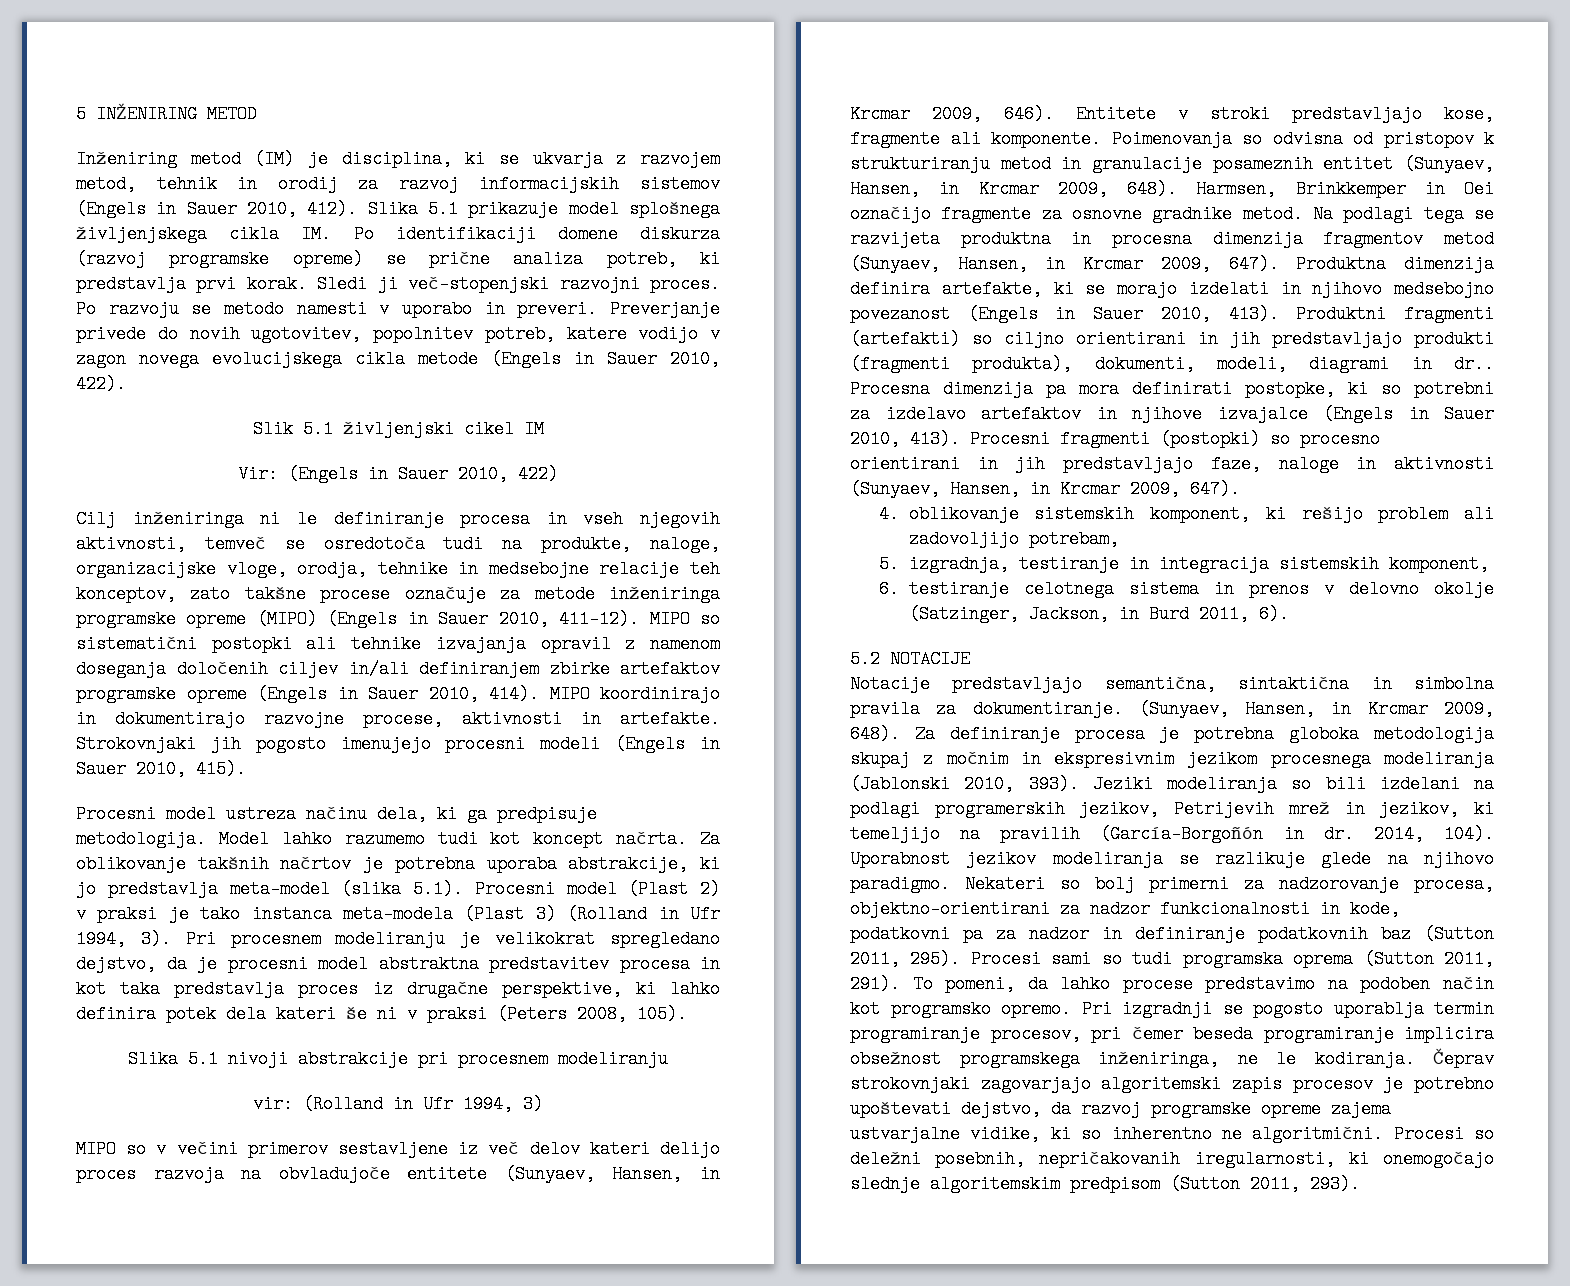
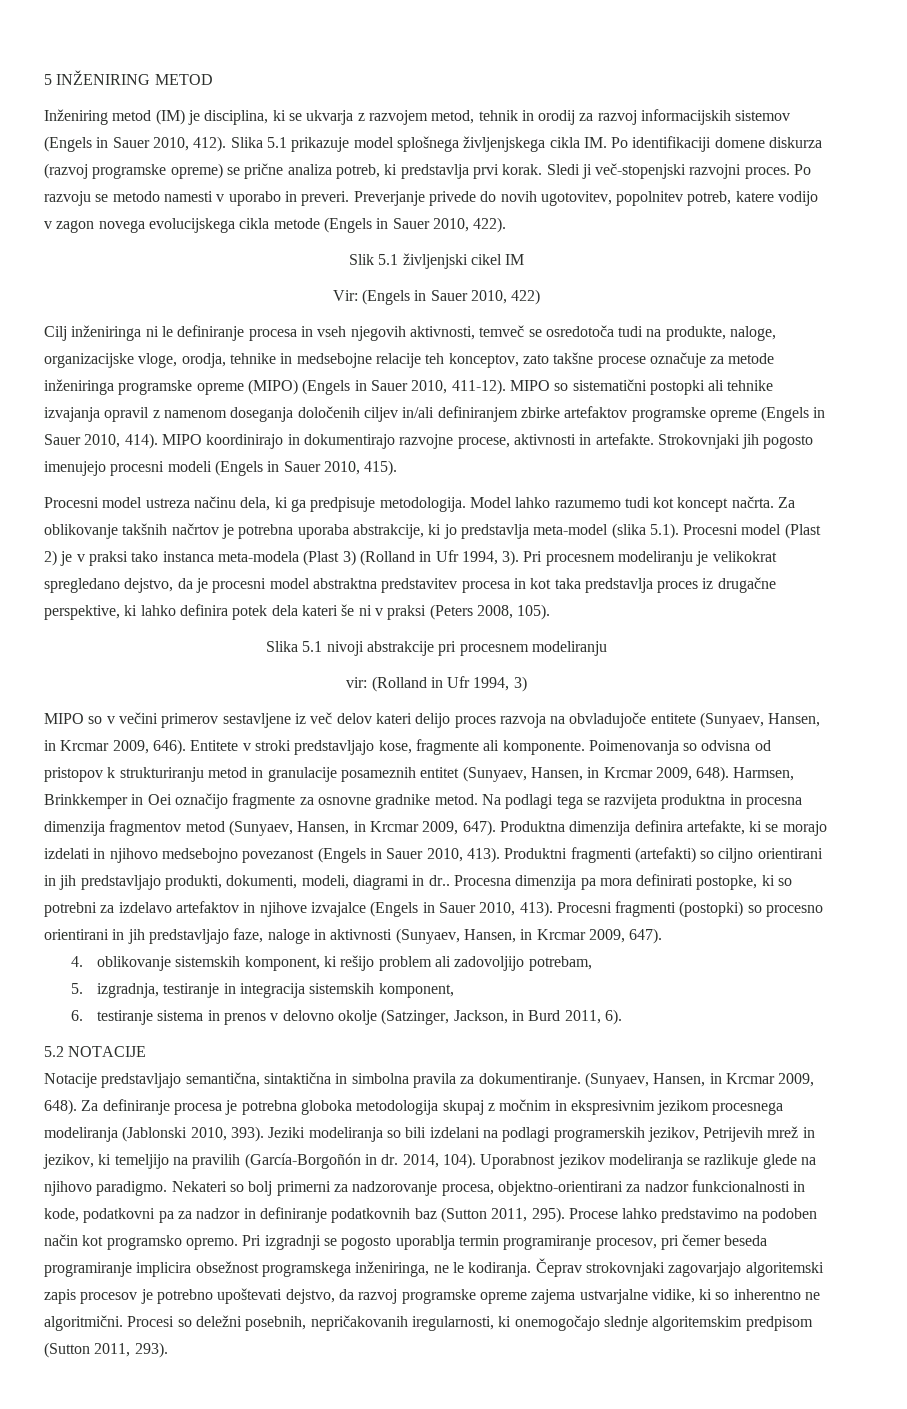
[76,905,189,923] v praksi je -> [60,551,128,566] je v praksi
[1414,330,1494,348] [850,355,1073,373] produkti (fragmenti produkta), -> [164,875,222,890] produkti,
[1023,580,1114,598] celotnega -> (154, 1017) none
[970,950,1494,968] [850,975,1193,993] Procesi sami so tudi programska oprema (Sutton 2011, 291). To pomeni, da lahko procese -> [568,1208,658,1219] Procese lahko

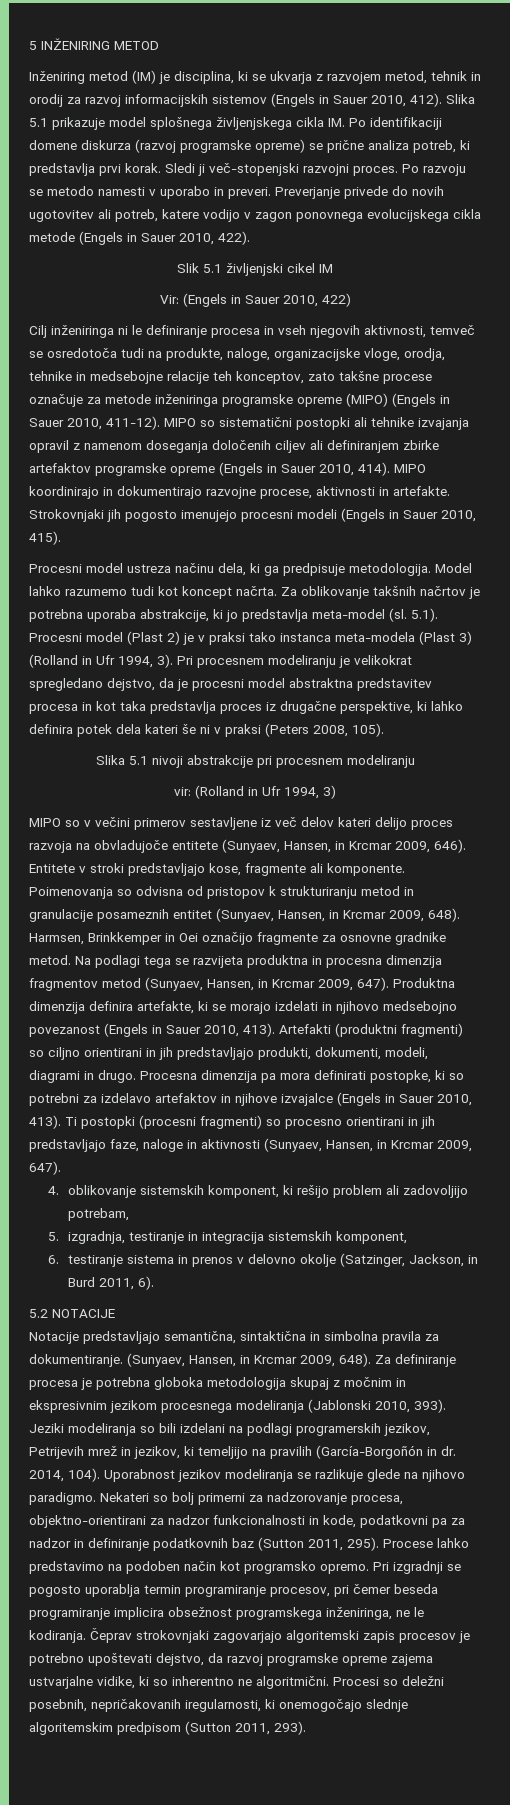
[540,191,684,206] ugotovitev, popolnitev -> [29,209,111,222] ugotovitev ali
[98,220,145,233] novega -> [296,212,363,222] ponovnega
[402,407,435,418] in/ali -> [310,440,323,450] ali
[611,523,646,539] (slika -> [389,608,407,622] (sl.
[504,847,696,863] Produktni fragmenti (artefakti) -> [279,1023,463,1037] Artefakti (produktni fragmenti)
[428,875,450,886] dr.. -> [98,1070,136,1083] drugo.
[556,901,744,917] Procesni fragmenti (postopki) -> [65,1115,262,1129] Ti postopki (procesni fragmenti)

